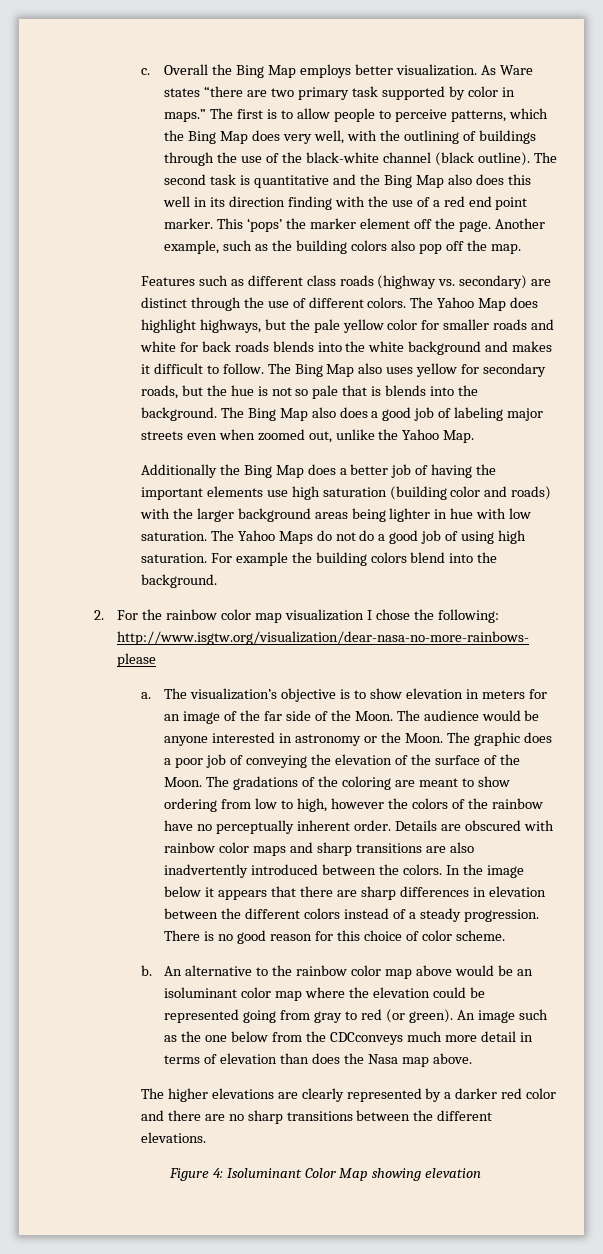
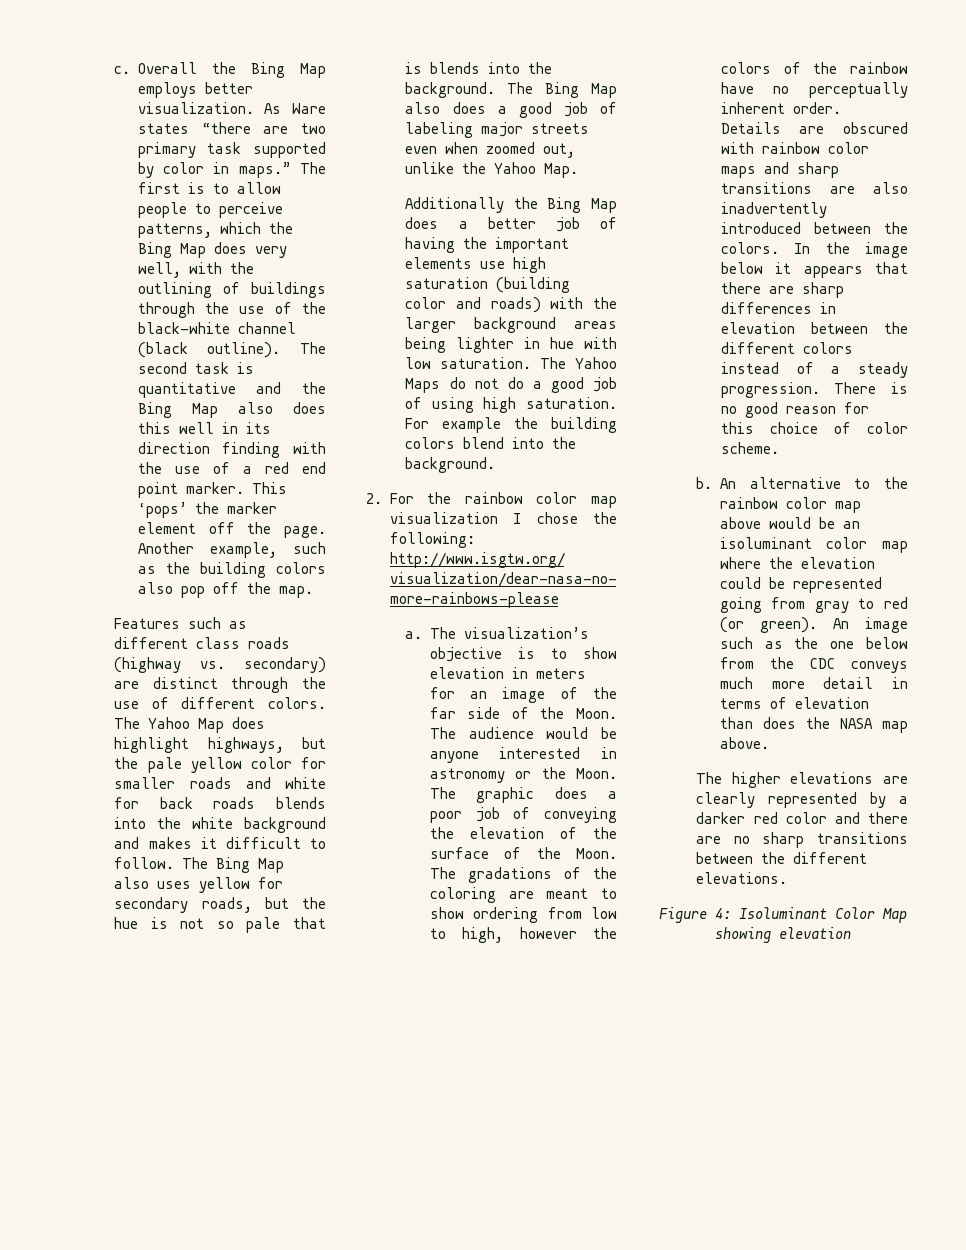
[329,1032,403,1045] CDCconveys -> [809,658,908,673] CDC conveys
[367,1054,398,1064] Nasa -> [839,718,873,729] NASA

